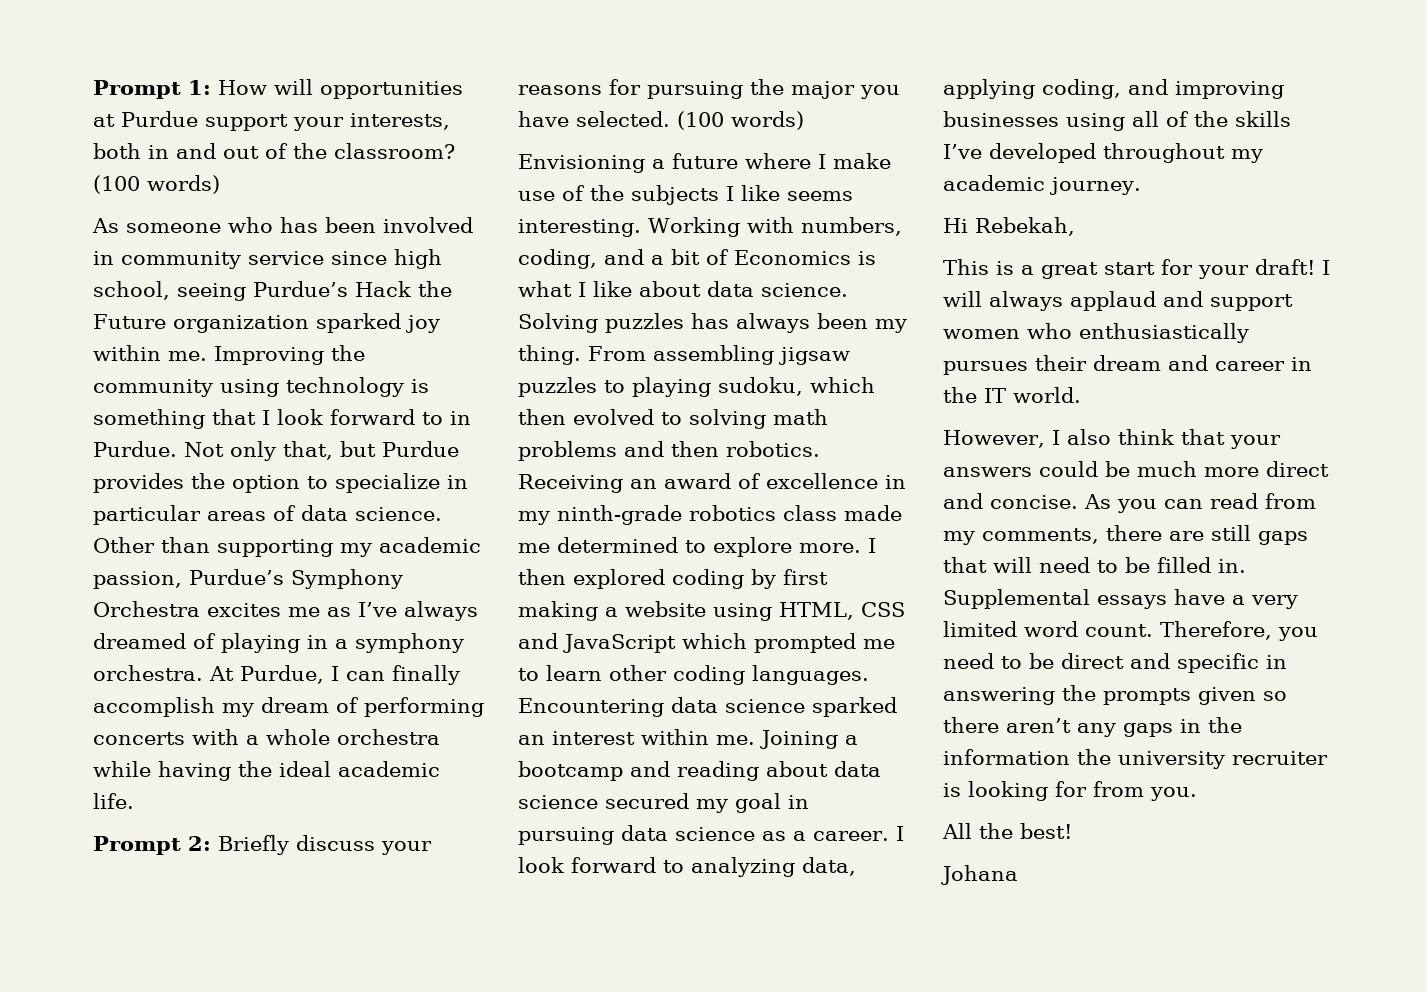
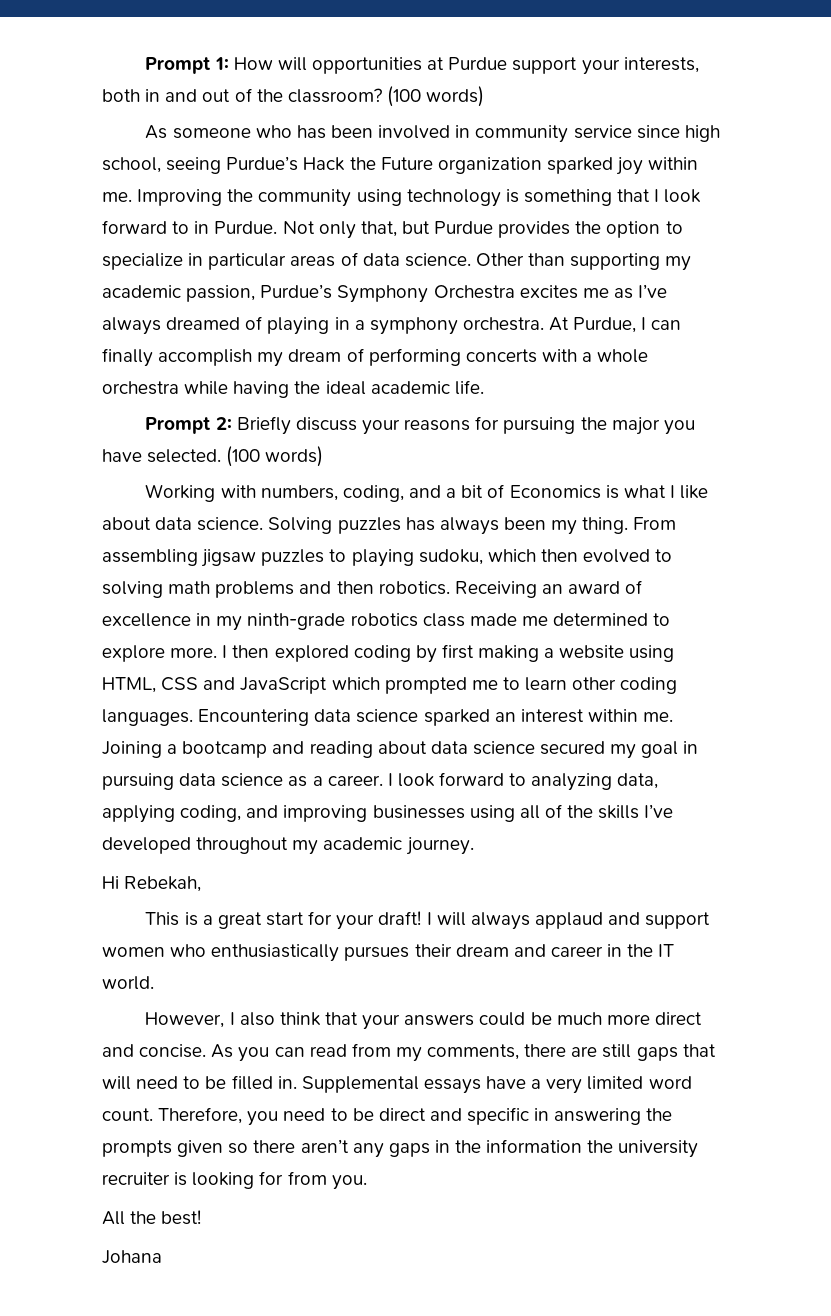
[518,153,891,173] [518,185,853,205] [518,219,641,237] Envisioning a future where I make use of the subjects I like seems interesting. -> (324, 456) none

